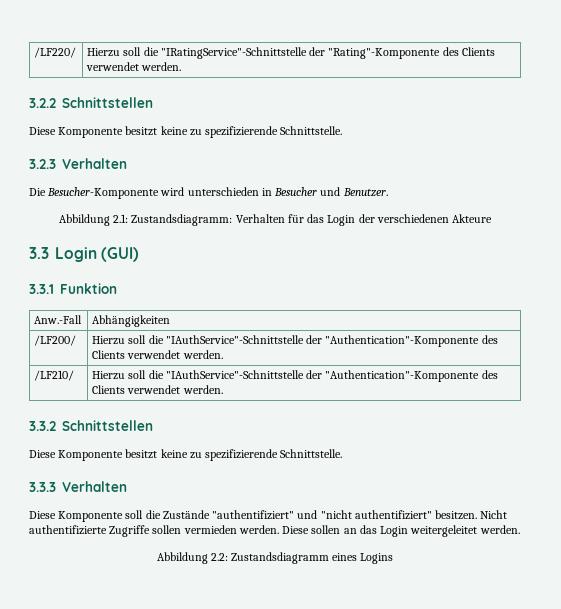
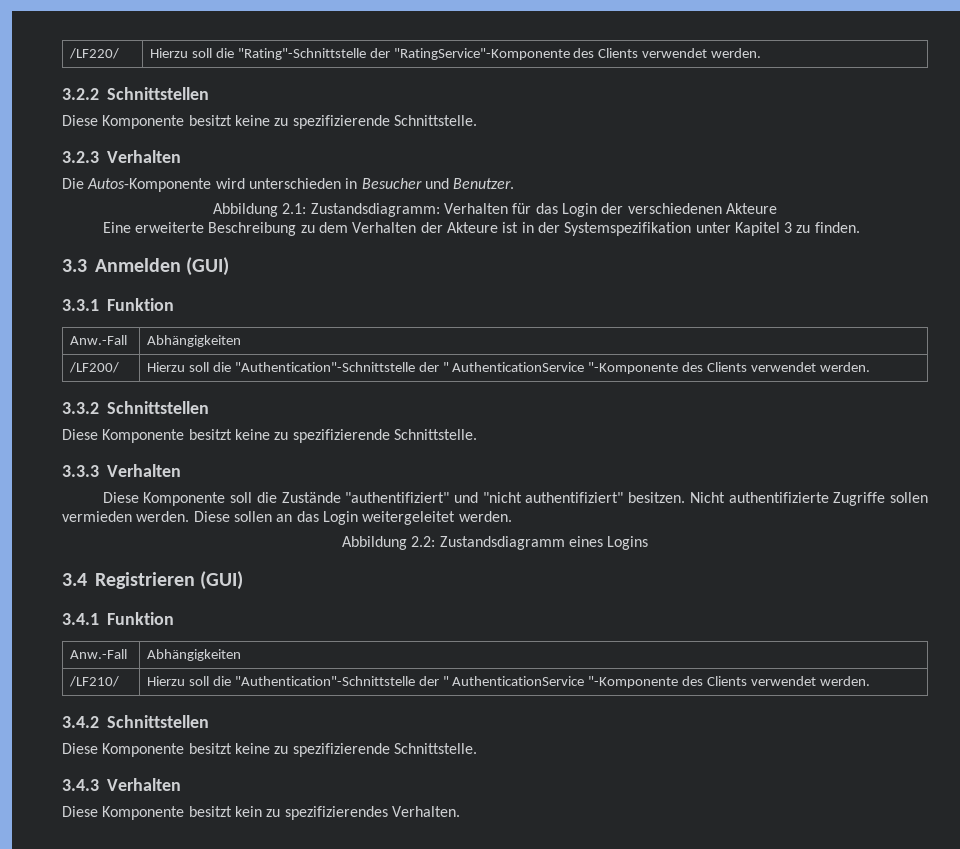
[160,47,441,59] "IRatingService"-Schnittstelle der "Rating"-Komponente -> [237,48,570,60] "Rating"-Schnittstelle der "RatingService"-Komponente
[47,187,160,199] Besucher-Komponente -> [87,178,212,192] Autos-Komponente
(493, 218) none -> [102,222,860,236] // Eine erweiterte Beschreibung zu dem Verhalten der Akteure ist in der Systemspezifikation unter Kapitel 3 zu finden.
[55,247,97,262] Login -> [95,258,181,272] Anmelden
[165,335,498,347] [92,350,223,359] [34,370,75,381] [92,370,480,382] "IAuthService"-Schnittstelle der "Authentication"-Komponente des Clients verwendet werden. // /LF210/ | Hierzu soll die "IAuthService"-Schnittstelle der "Authentication"-Komponente -> [234,362,679,374] "Authentication"-Schnittstelle der " AuthenticationService "-Komponente
(394, 558) none -> [62,571,244,590] [62,612,174,625] [69,649,127,659] [146,649,241,661] [68,676,119,687] [146,676,871,688] [62,715,209,728] [62,743,477,757] [62,778,181,791] [62,806,460,820] // 3.4 Registrieren (GUI) // 3.4.1 Funktion // Anw.-Fall | Abhängigkeiten // /LF210/ | Hierzu soll die "Authentication"-Schnittstelle der " AuthenticationService "-Komponente des Clients verwendet werden. // 3.4.2 Schnittstellen // Diese Komponente besitzt keine zu spezifizierende Schnittstelle. // 3.4.3 Verhalten // Diese Komponente besitzt kein zu spezifizierendes Verhalten.

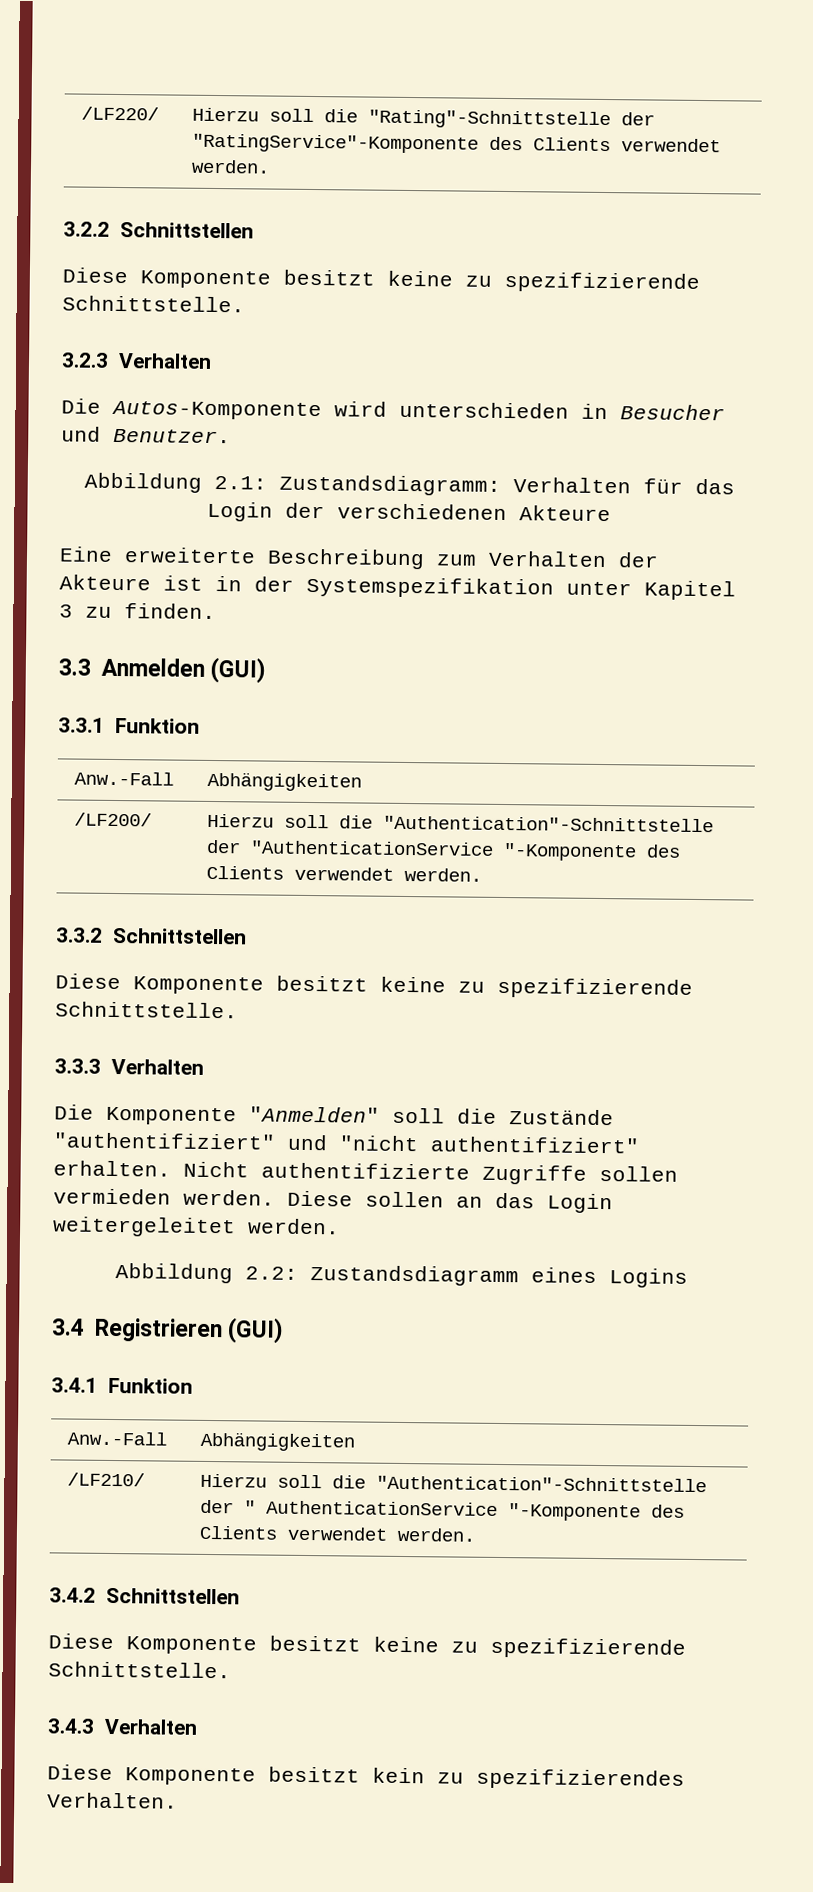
[300,222,348,233] zu dem -> [436,554,477,566] zum
[442,362,585,372] " AuthenticationService -> [249,840,494,856] "AuthenticationService
[102,492,226,506] Diese Komponente -> [54,1104,380,1126] Die Komponente "Anmelden"
[628,492,686,503] besitzen. -> [53,1160,171,1177] erhalten.

